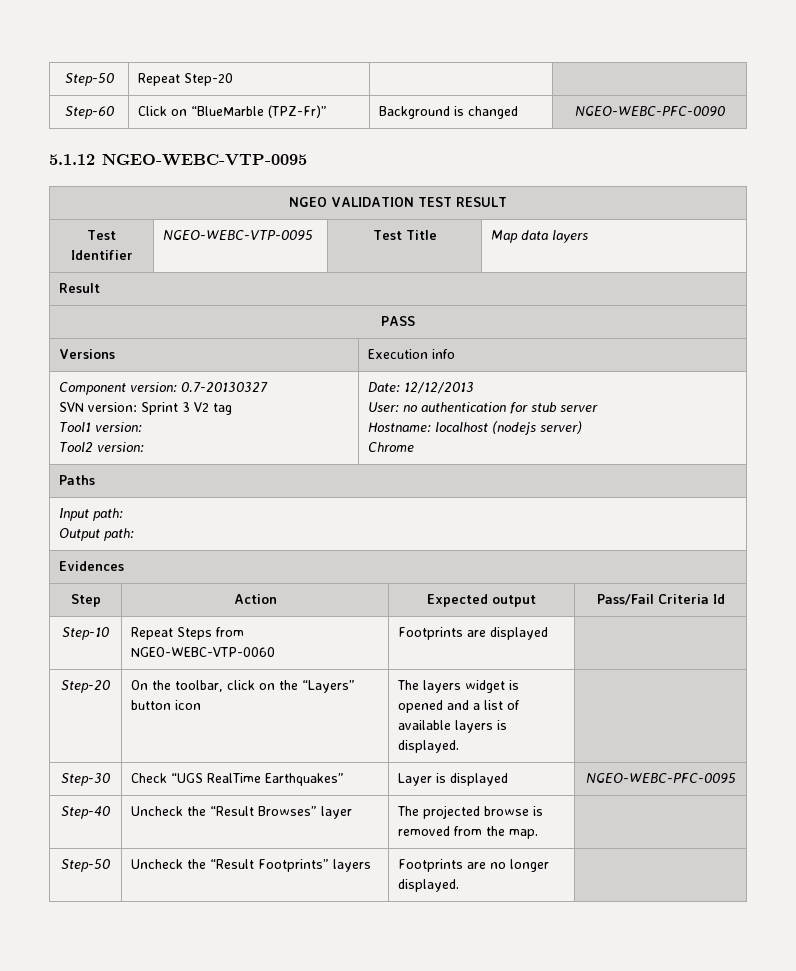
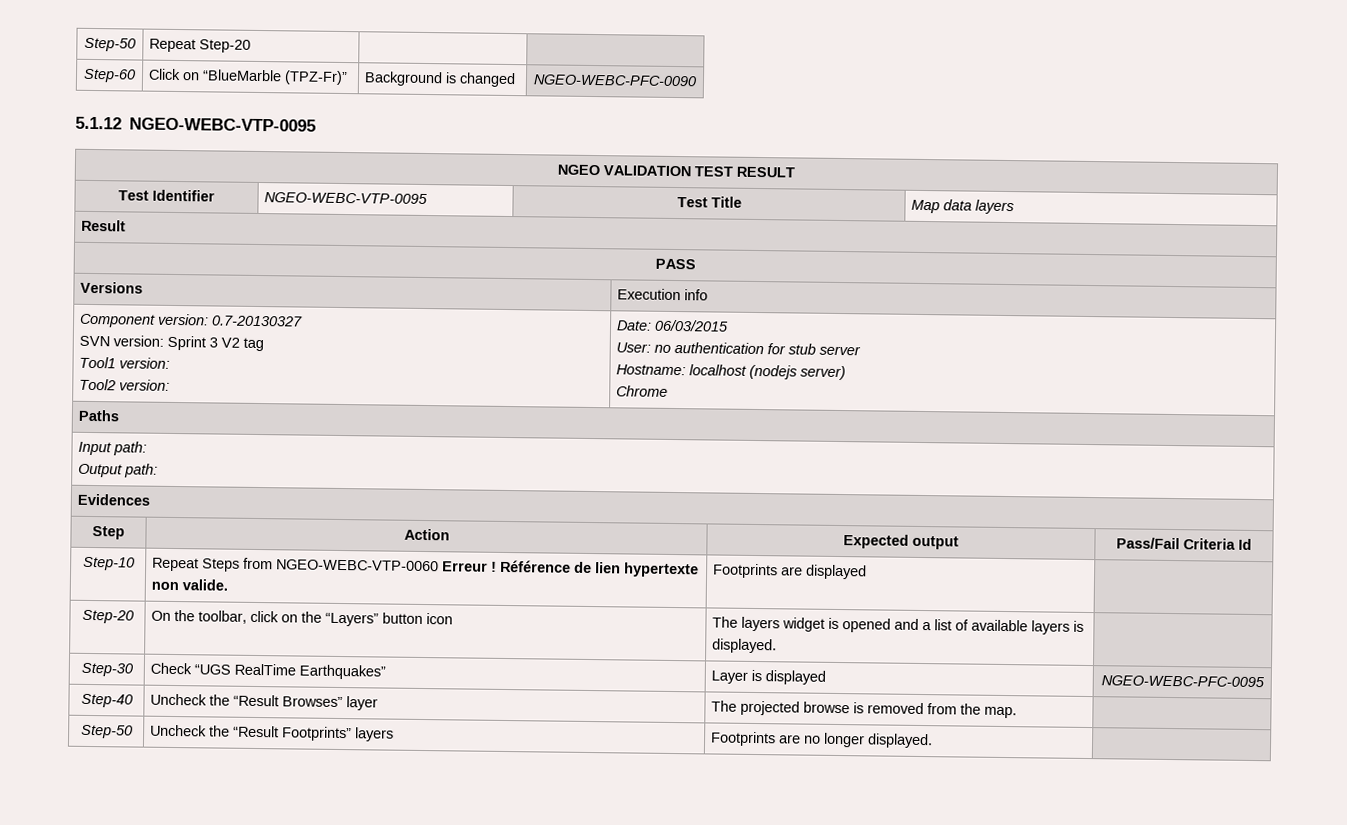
[404,382,475,394] 12/12/2013 -> [654,319,730,332] 06/03/2015
(276, 652) none -> [442,559,700,578] [151,579,229,591] Erreur ! Référence de lien hypertexte non valide.

